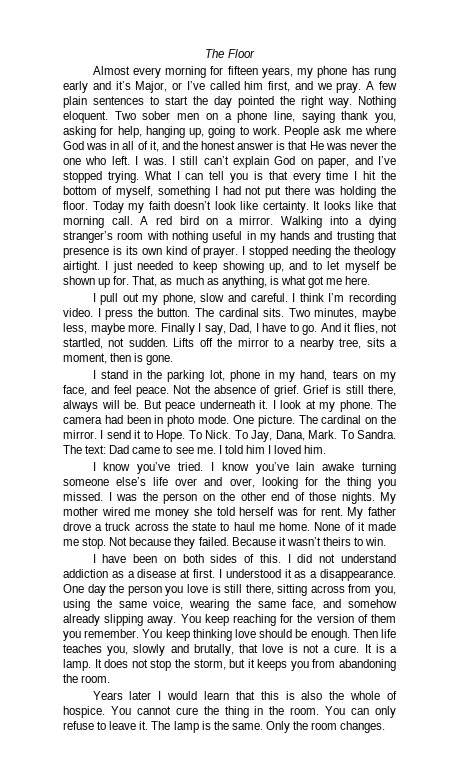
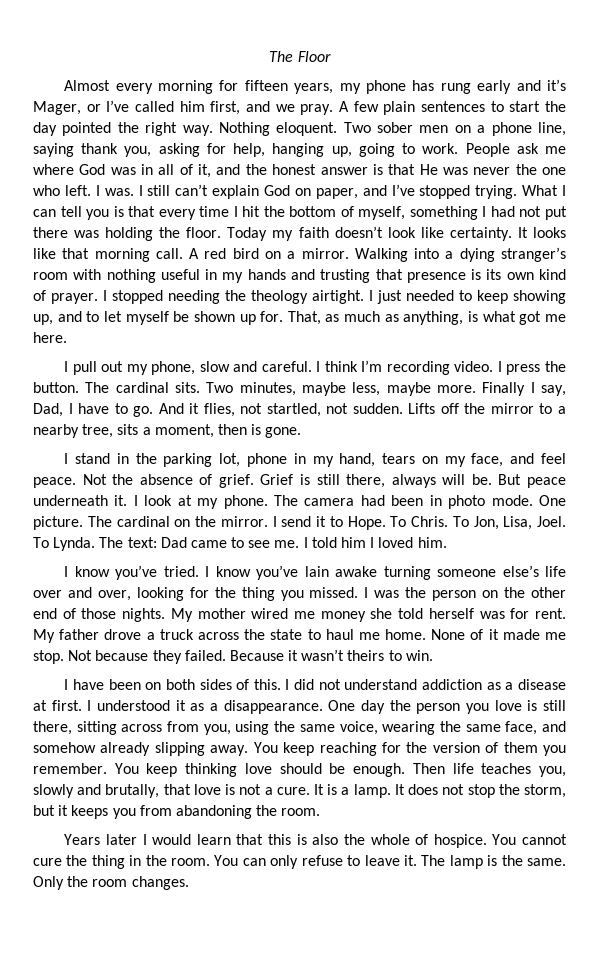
[135,81,168,93] Major, -> [33,101,81,115] Mager,
[205,430,396,442] Nick. To Jay, Dana, Mark. To Sandra. -> [411,516,566,530] [33,537,96,551] Chris. To Jon, Lisa, Joel. To Lynda.

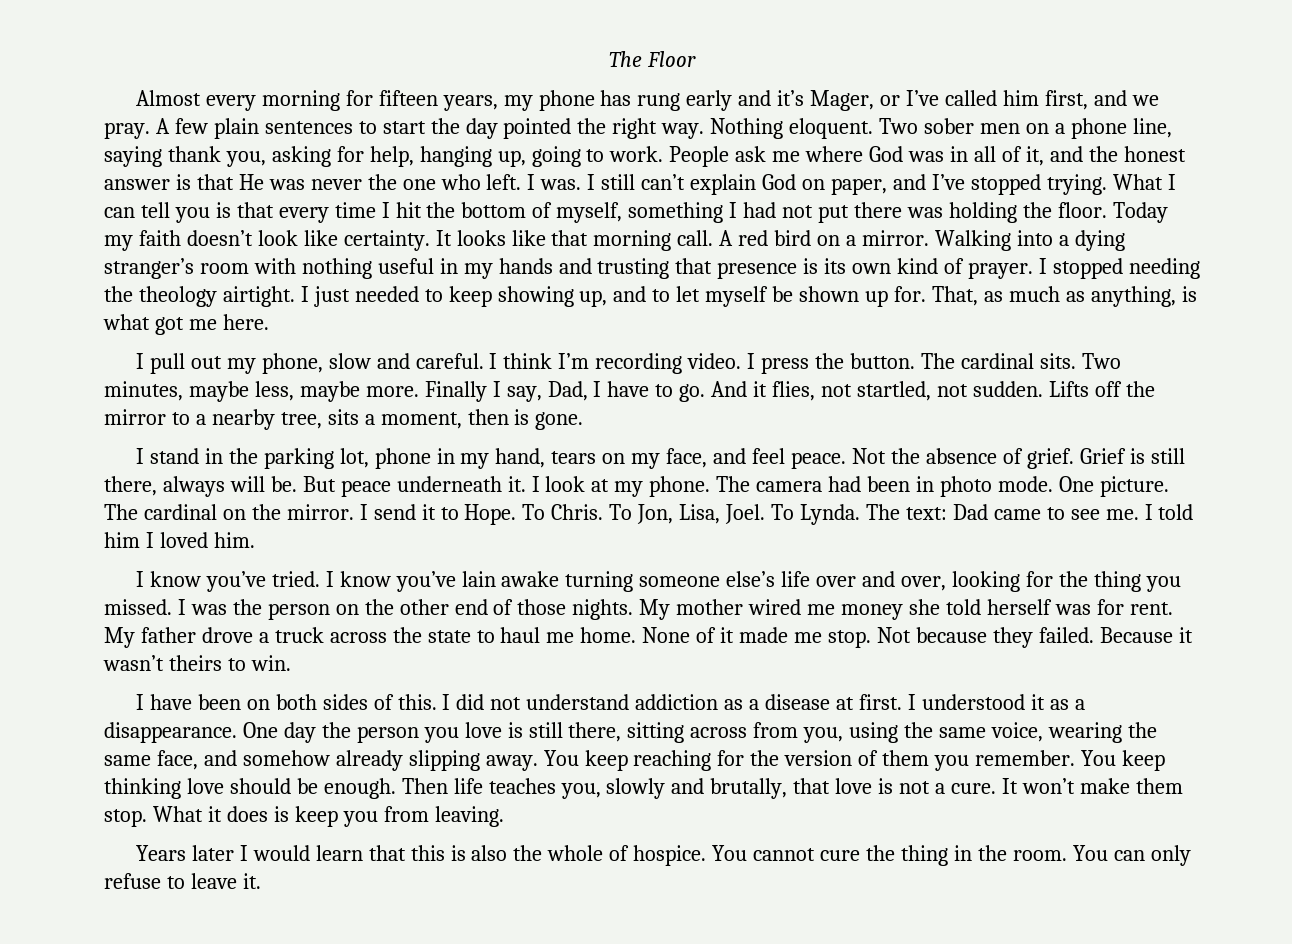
[327,784,567,798] [33,805,321,819] is a lamp. It does not stop the storm, but it keeps you from abandoning the room. -> [1021,778,1183,794] [104,806,504,827] won’t make them stop. What it does is keep you from leaving.
[421,855,567,869] [33,876,189,890] The lamp is the same. Only the room changes. -> (261, 881) none

